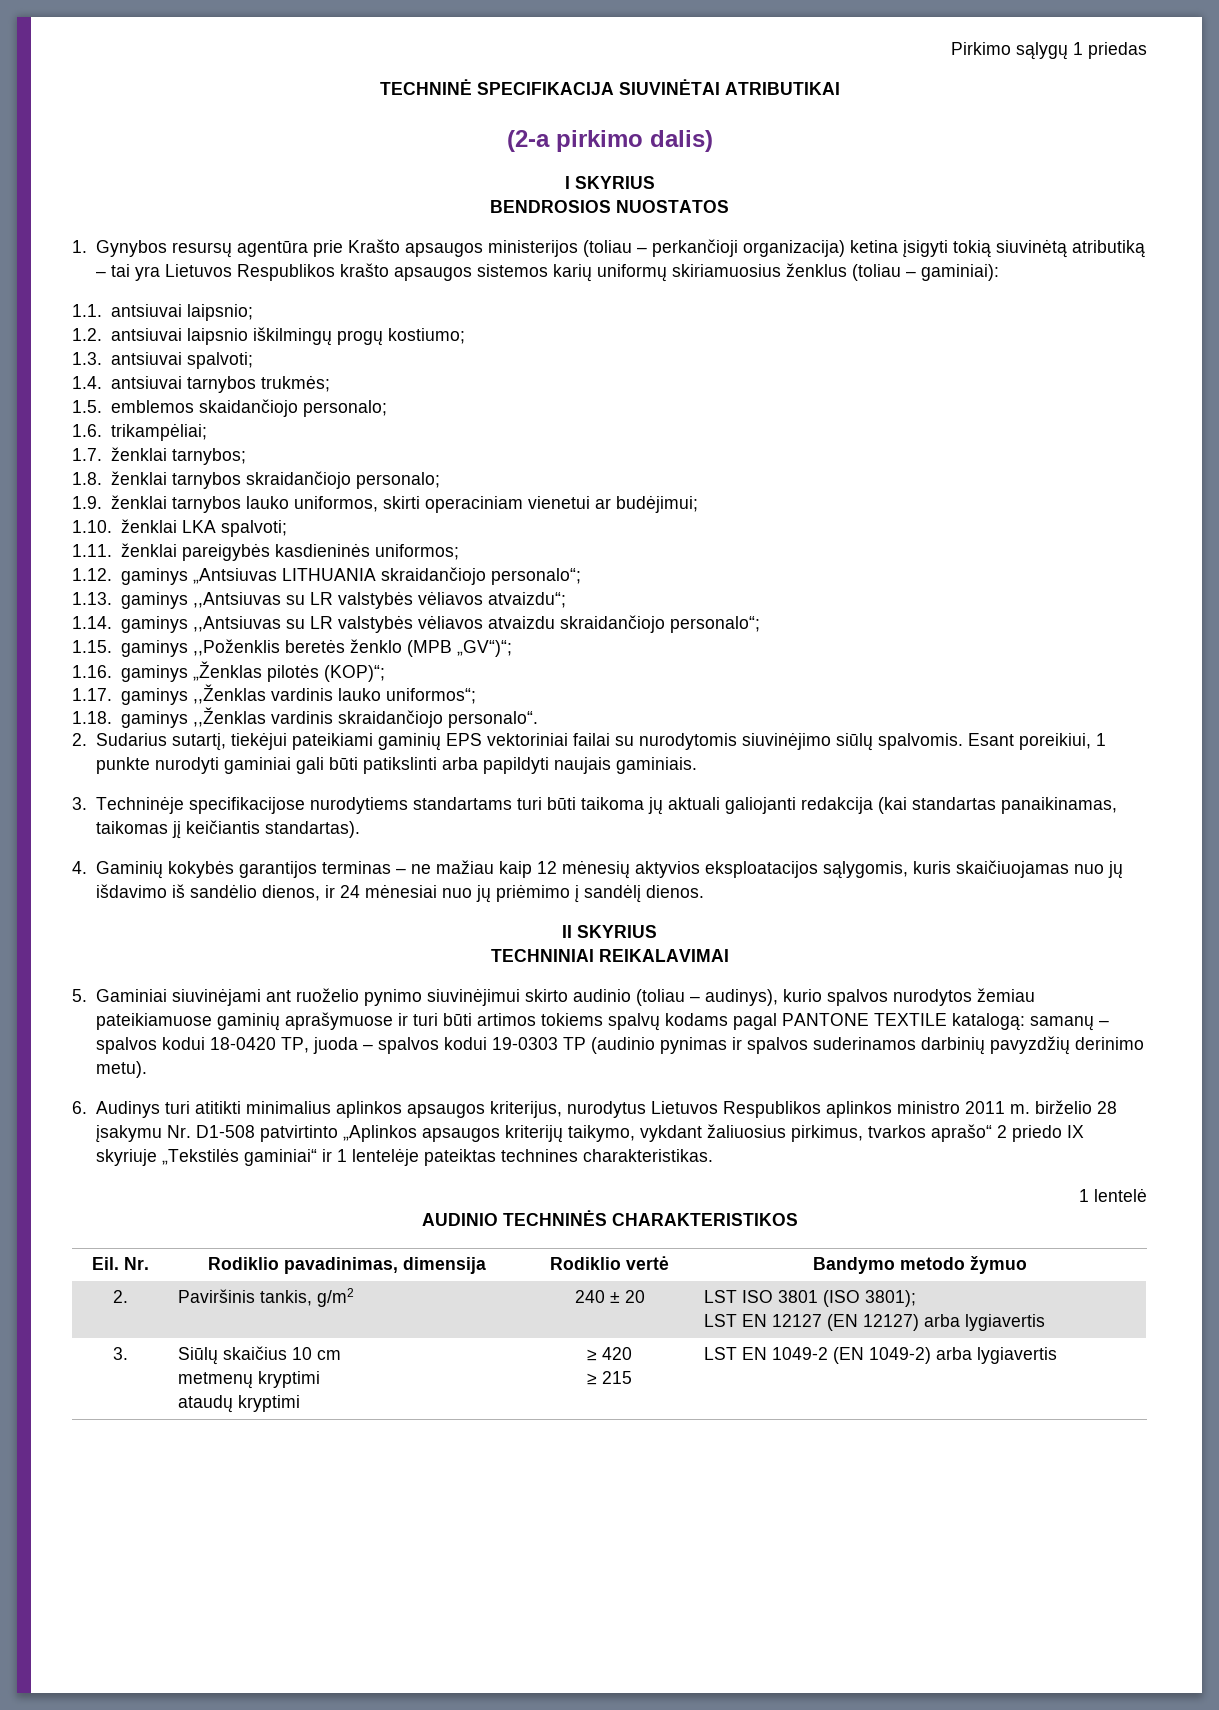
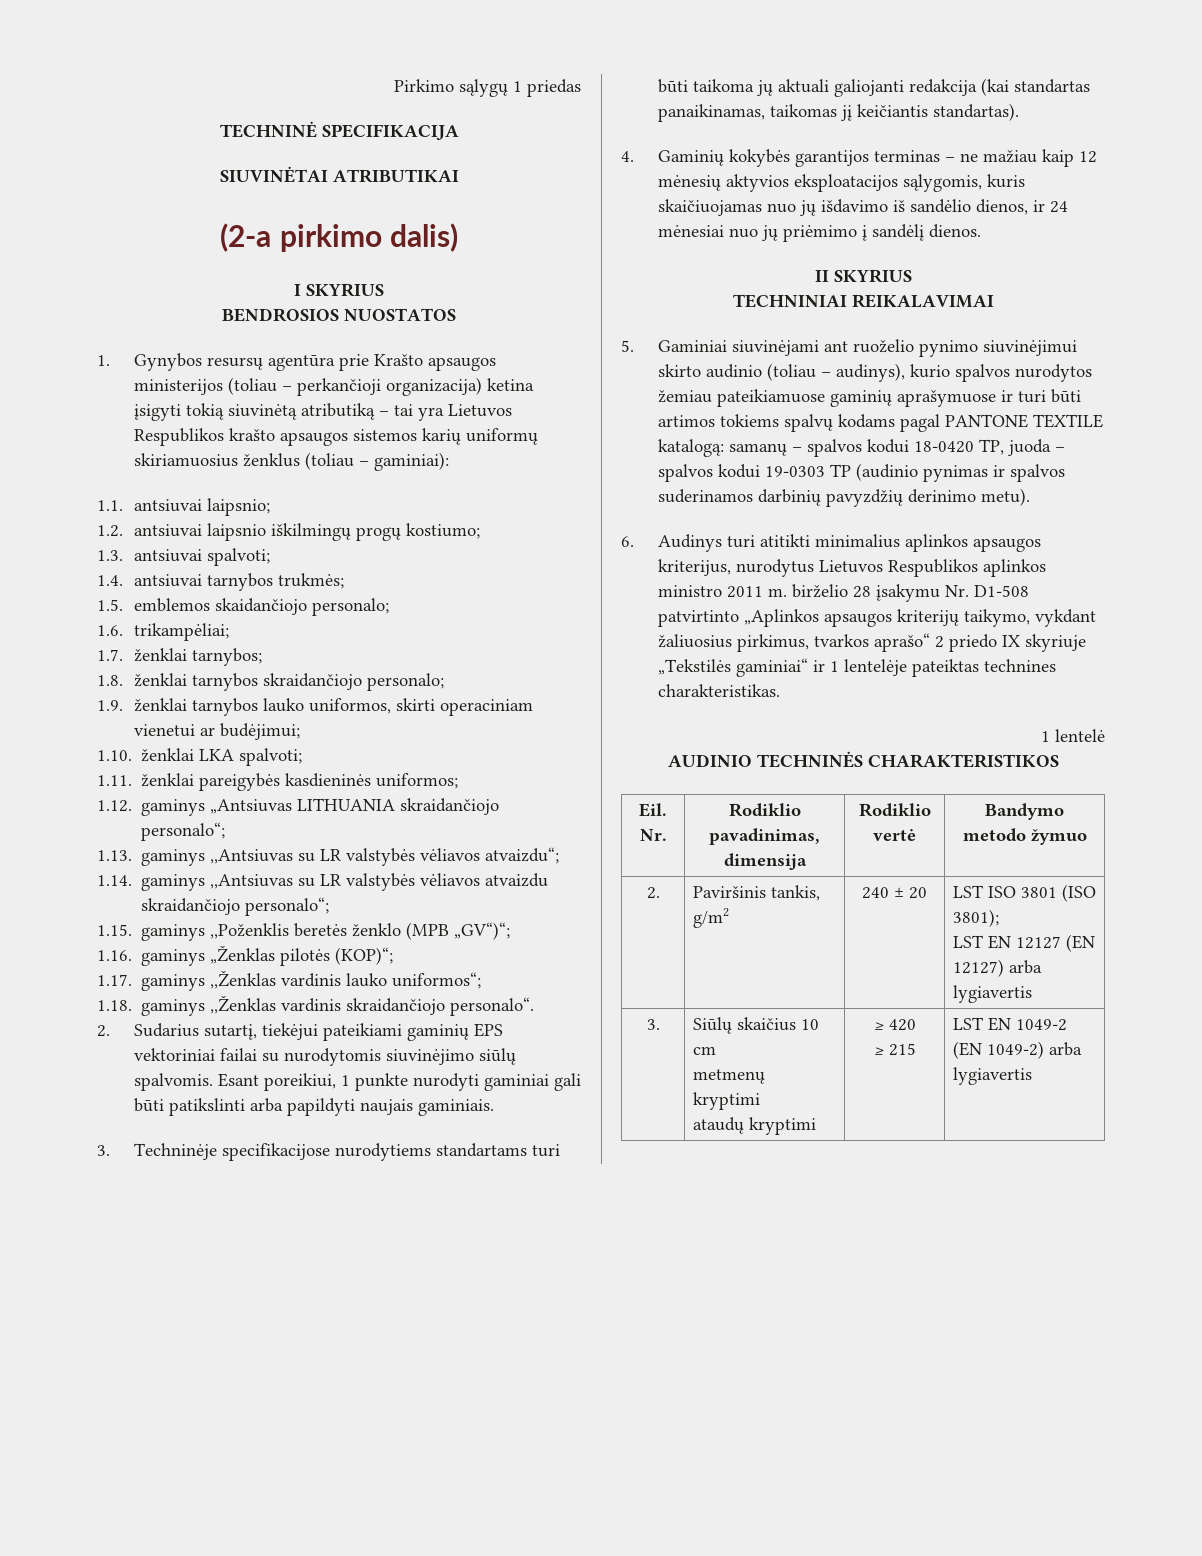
(614, 88) none -> (459, 132) //

